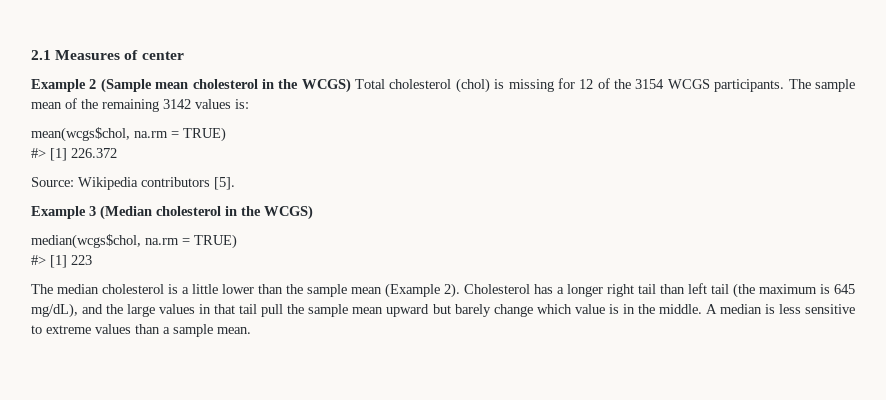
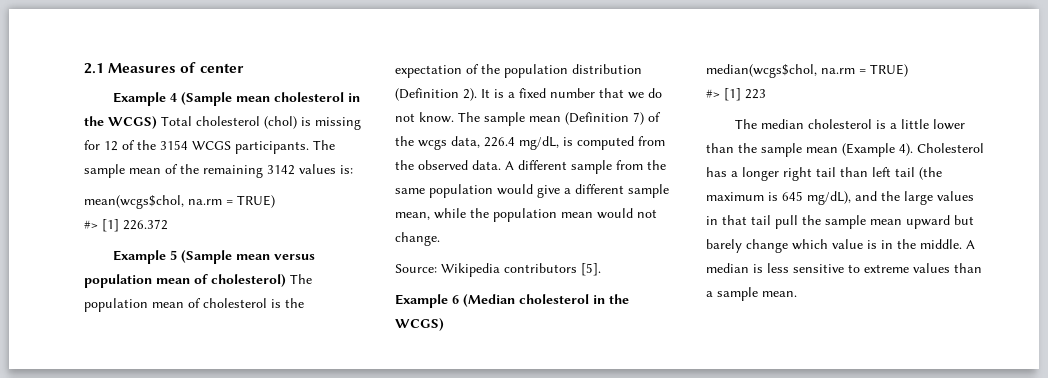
[89,79,97,89] 2 -> [169,93,177,102] 4
(117, 153) none -> [112,250,315,264] [84,274,312,288] [84,298,304,312] [395,64,642,78] [395,88,662,101] [395,112,661,126] [395,136,665,150] [395,160,666,174] [395,184,669,198] [395,208,657,222] [395,232,440,246] // Example 5 (Sample mean versus population mean of cholesterol) The population mean of cholesterol is the expectation of the population distribution (Definition 2). It is a fixed number that we do not know. The sample mean (Definition 7) of the wcgs data, 226.4 mg/dL, is computed from the observed data. A different sample from the same population would give a different sample mean, while the population mean would not change.
[89,206,96,216] 3 -> [452,295,459,304] 6
[444,283,460,298] 2). -> [899,143,913,156] 4).

